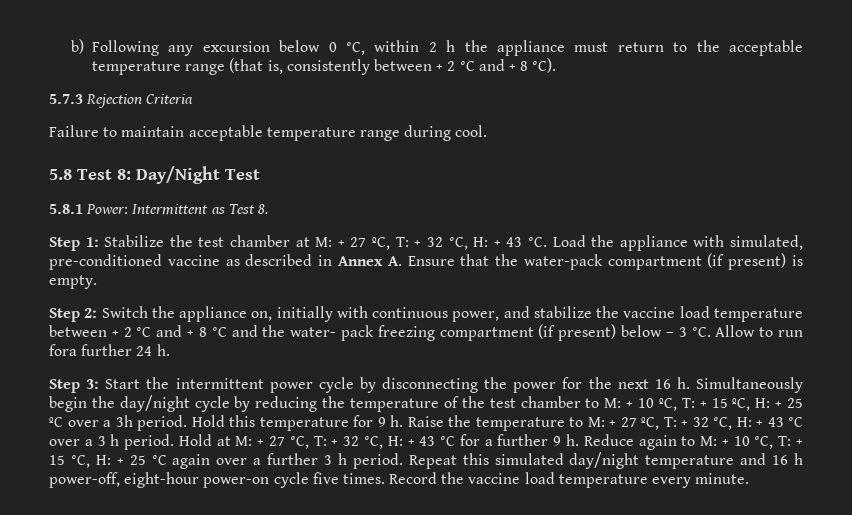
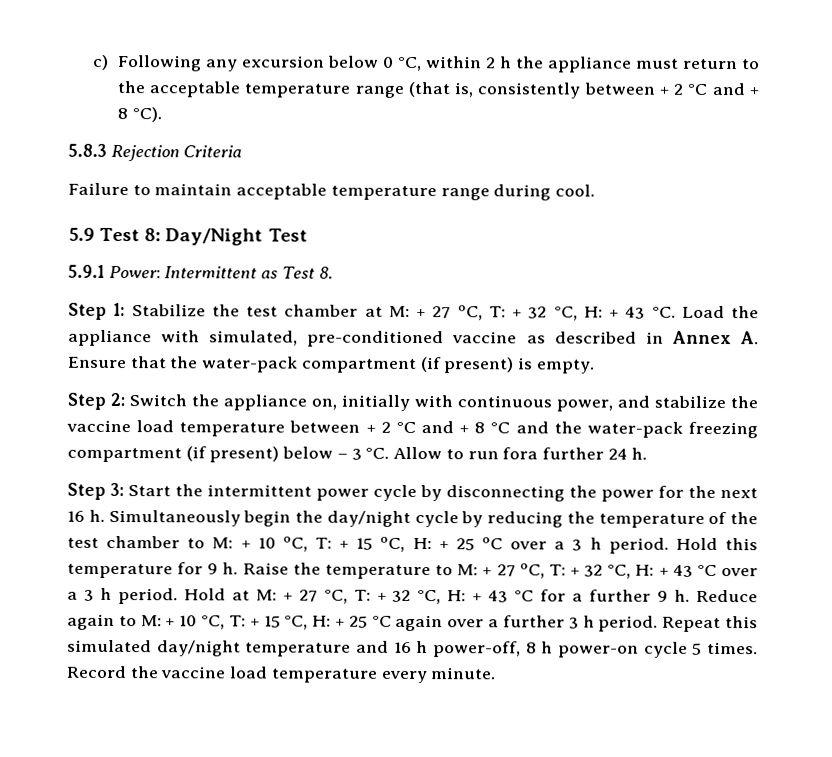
[70,39,84,54] b) -> [93,54,110,70] c)
[49,94,83,104] 5.7.3 -> [68,143,107,157] 5.8.3
[49,169,72,180] 5.8 -> [68,227,95,241] 5.9
[49,204,83,214] 5.8.1 -> [68,264,105,278] 5.9.1
[290,325,374,341] water- pack -> [586,421,683,438] water-pack
[115,415,133,427] 3h -> [572,537,602,551] 3 h
[124,472,200,488] eight-hour -> [525,641,554,654] 8 h
[312,472,339,484] five -> [692,642,703,655] 5

